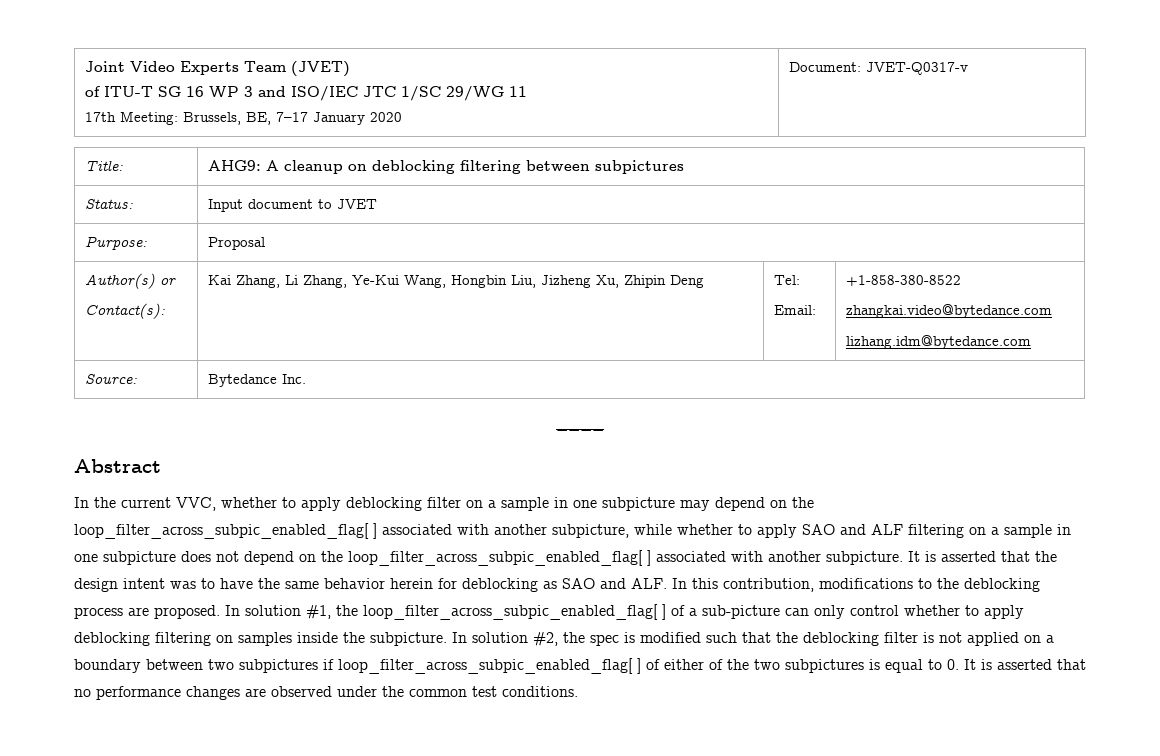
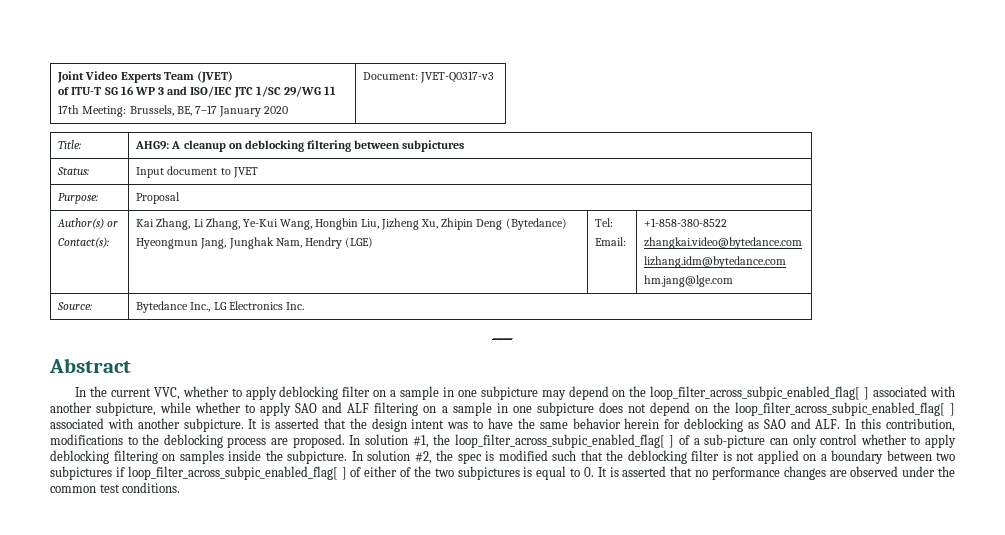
[866,62,969,75] JVET-Q0317-v -> [420,71,495,83] JVET-Q0317-v3
(705, 281) none -> [505,218,567,230] [136,237,373,249] (Bytedance) // Hyeongmun Jang, Junghak Nam, Hendry (LGE)
(1032, 342) none -> [644,275,734,287] // hm.jang@lge.com
(278, 380) none -> [190,301,283,312] Inc., LG Electronics

